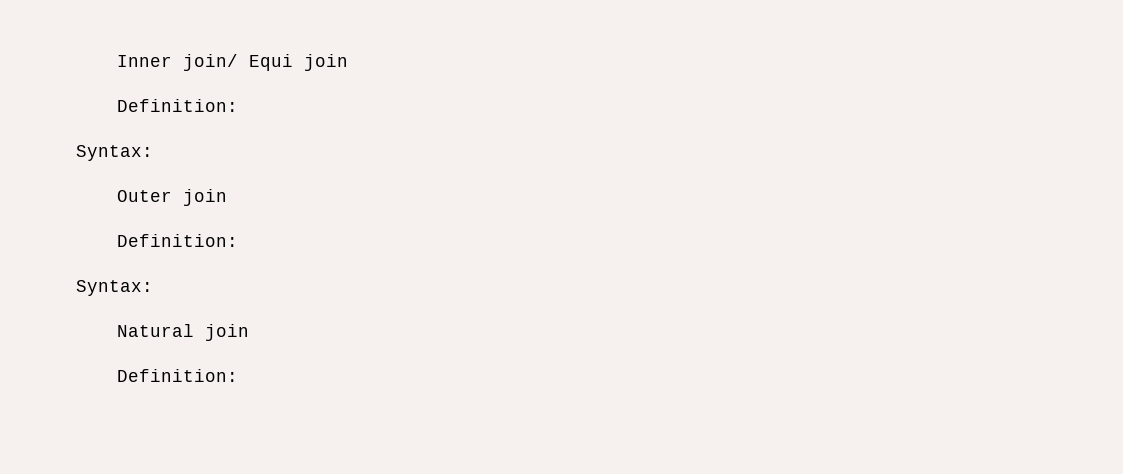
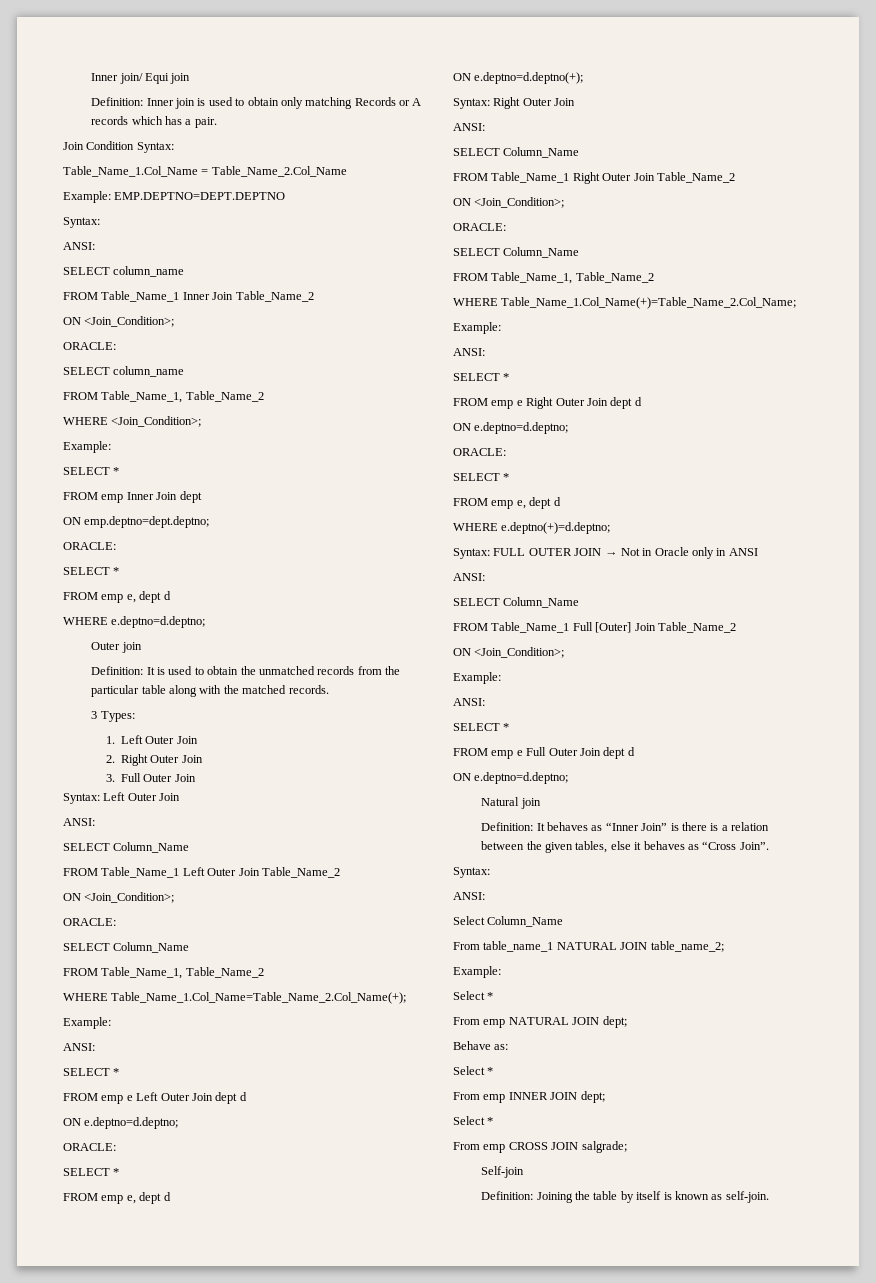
[76,145,153,161] [116,189,227,206] [116,234,238,247] [76,280,153,296] [116,324,249,341] [116,369,238,382] // Syntax: // Outer join // Definition: // Syntax: // Natural join // Definition: -> [146,97,422,109] [91,116,217,128] [63,141,174,153] [63,166,347,177] [63,191,286,203] [63,217,100,228] [63,242,95,250] [63,266,185,277] [63,291,314,302] [63,316,175,327] [63,342,116,350] [63,366,185,377] [63,391,264,403] [63,416,202,427] [63,441,111,453] [63,467,120,475] [63,491,202,503] [63,516,210,528] [63,542,116,550] [63,567,120,575] [63,591,171,603] [63,616,206,628] [91,642,142,653] [91,666,401,675] [91,685,329,697] [91,711,135,722] [105,735,198,744] [105,754,203,766] [105,773,196,782] [63,792,181,804] [63,818,95,826] [63,842,190,853] [63,867,340,878] [63,892,175,903] [63,918,116,926] [63,942,190,953] [63,967,264,979] [63,992,407,1004] [63,1017,111,1029] [63,1043,95,1051] [63,1068,120,1076] [63,1092,247,1104] [63,1117,179,1129] [63,1143,116,1151] [63,1168,120,1176] [63,1192,171,1204] [453,72,584,84] [453,97,576,109] [453,123,485,131] [453,147,580,158] [453,172,735,184] [453,197,565,208] [453,223,506,231] [453,247,580,258] [453,272,654,284] [453,297,797,309] [453,322,501,334] [453,348,485,356] [453,373,510,381] [453,397,642,409] [453,422,569,434] [453,448,506,456] [453,473,510,481] [453,497,561,509] [453,522,611,534] [453,547,758,559] [453,573,485,581] [453,597,580,608] [453,622,736,633] [453,647,565,658] [453,672,501,684] [453,698,485,706] [453,723,510,731] [453,747,635,759] [453,772,569,784] [481,797,541,809] [481,822,770,831] [481,841,769,853] [453,867,490,878] [453,892,485,900] [453,916,564,927] [453,941,724,952] [453,966,501,978] [453,991,494,1000] [453,1016,627,1028] [453,1041,509,1050] [453,1066,494,1075] [453,1091,605,1103] [453,1116,494,1125] [453,1141,627,1153] [481,1166,525,1178] [481,1191,769,1203] Inner join is used to obtain only matching Records or A records which has a pair. // Join Condition Syntax: // Table_Name_1.Col_Name = Table_Name_2.Col_Name // Example: EMP.DEPTNO=DEPT.DEPTNO // Syntax: // ANSI: // SELECT column_name // FROM Table_Name_1 Inner Join Table_Name_2 // ON <Join_Condition>; // ORACLE: // SELECT column_name // FROM Table_Name_1, Table_Name_2 // WHERE <Join_Condition>; // Example: // SELECT * // FROM emp Inner Join dept // ON emp.deptno=dept.deptno; // ORACLE: // SELECT * // FROM emp e, dept d // WHERE e.deptno=d.deptno; // Outer join // Definition: It is used to obtain the unmatched records from the particular table along with the matched records. // 3 Types: // 1. Left Outer Join // 2. Right Outer Join // 3. Full Outer Join // Syntax: Left Outer Join // ANSI: // SELECT Column_Name // FROM Table_Name_1 Left Outer Join Table_Name_2 // ON <Join_Condition>; // ORACLE: // SELECT Column_Name // FROM Table_Name_1, Table_Name_2 // WHERE Table_Name_1.Col_Name=Table_Name_2.Col_Name(+); // Example: // ANSI: // SELECT * // FROM emp e Left Outer Join dept d // ON e.deptno=d.deptno; // ORACLE: // SELECT * // FROM emp e, dept d // ON e.deptno=d.deptno(+); // Syntax: Right Outer Join // ANSI: // SELECT Column_Name // FROM Table_Name_1 Right Outer Join Table_Name_2 // ON <Join_Condition>; // ORACLE: // SELECT Column_Name // FROM Table_Name_1, Table_Name_2 // WHERE Table_Name_1.Col_Name(+)=Table_Name_2.Col_Name; // Example: // ANSI: // SELECT * // FROM emp e Right Outer Join dept d // ON e.deptno=d.deptno; // ORACLE: // SELECT * // FROM emp e, dept d // WHERE e.deptno(+)=d.deptno; // Syntax: FULL OUTER JOIN → Not in Oracle only in ANSI // ANSI: // SELECT Column_Name // FROM Table_Name_1 Full [Outer] Join Table_Name_2 // ON <Join_Condition>; // Example: // ANSI: // SELECT * // FROM emp e Full Outer Join dept d // ON e.deptno=d.deptno; // Natural join // Definition: It behaves as “Inner Join” is there is a relation between the given tables, else it behaves as “Cross Join”. // Syntax: // ANSI: // Select Column_Name // From table_name_1 NATURAL JOIN table_name_2; // Example: // Select * // From emp NATURAL JOIN dept; // Behave as: // Select * // From emp INNER JOIN dept; // Select * // From emp CROSS JOIN salgrade; // Self-join // Definition: Joining the table by itself is known as self-join.

